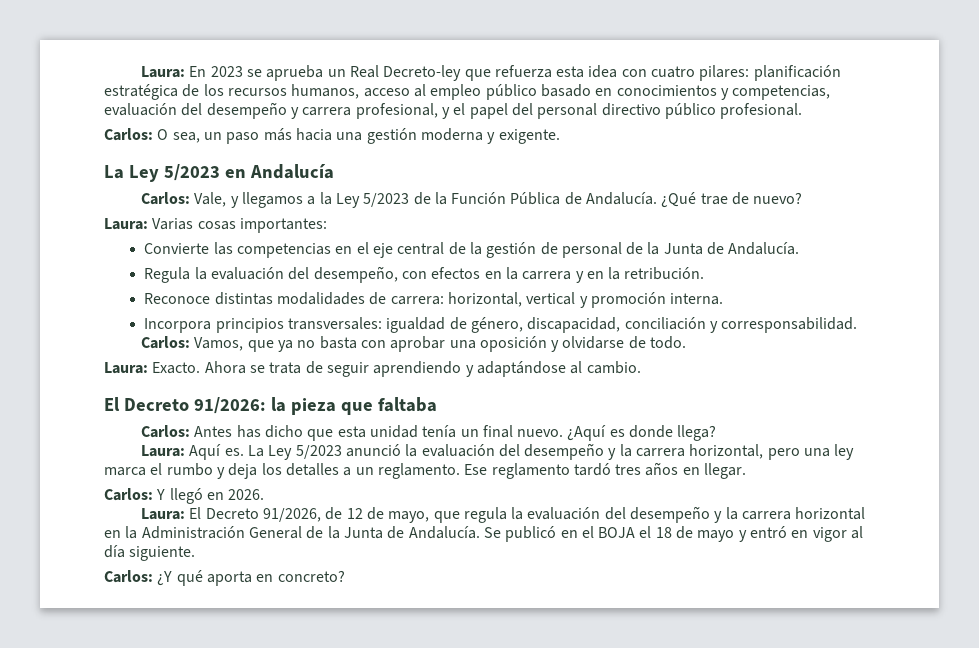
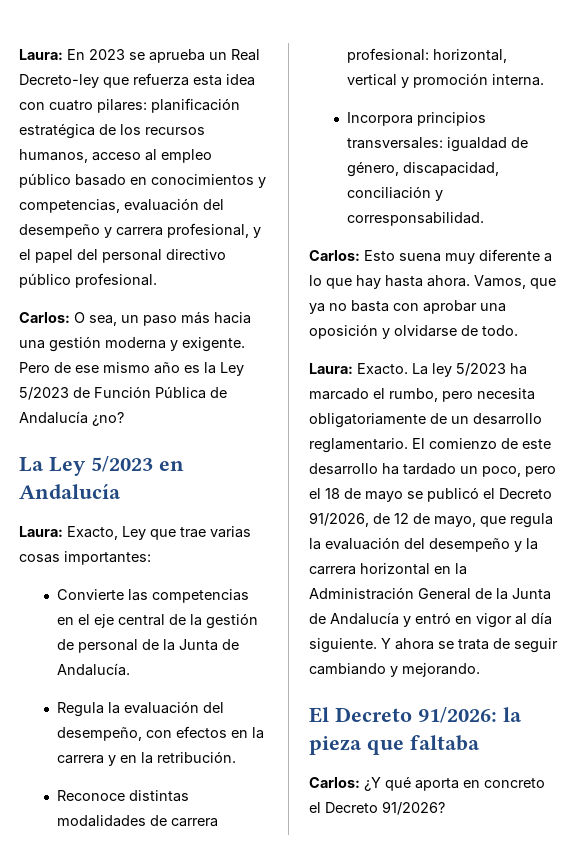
(560, 136) none -> [19,362,244,376] [19,386,227,400] [19,411,124,426] Pero de ese mismo año es la Ley 5/2023 de Función Pública de Andalucía ¿no?
[140,192,803,208] [104,218,194,230] Carlos: Vale, y llegamos a la Ley 5/2023 de la Función Pública de Andalucía. ¿Qué trae de nuevo? // Laura: Varias -> [19,526,251,540] Laura: Exacto, Ley que trae varias
[390,296,444,305] carrera: -> [171,818,219,827] [347,48,430,63] carrera profesional:
(190, 342) none -> [364,249,552,264] [309,275,470,289] Esto suena muy diferente a lo que hay hasta ahora.
[204,361,641,377] [104,397,437,415] [140,425,717,441] [140,443,855,460] [104,462,747,479] [104,488,265,504] [140,507,202,520] Ahora se trata de seguir aprendiendo y adaptándose al cambio. // El Decreto 91/2026: la pieza que faltaba // Carlos: Antes has dicho que esta unidad tenía un final nuevo. ¿Aquí es donde llega? // Laura: Aquí es. La Ley 5/2023 anunció la evaluación del desempeño y la carrera horizontal, pero una ley marca el rumbo y deja los detalles a un reglamento. Ese reglamento tardó tres años en llegar. // Carlos: Y llegó en 2026. // Laura: El -> [412,363,527,377] [309,388,535,402] [309,413,542,428] [309,438,551,453] [309,463,556,477] [309,487,495,502] La ley 5/2023 ha marcado el rumbo, pero necesita obligatoriamente de un desarrollo reglamentario. El comienzo de este desarrollo ha tardado un poco, pero el 18 de mayo se publicó el
[408,526,735,542] Andalucía. Se publicó en el BOJA el 18 de mayo -> [330,612,399,625] Andalucía
(196, 553) none -> [381,638,558,653] [309,663,480,677] [309,707,522,723] [309,735,480,755] Y ahora se trata de seguir cambiando y mejorando. // El Decreto 91/2026: la pieza que faltaba
[277,570,345,582] concreto? -> [484,778,545,788] [309,801,445,815] concreto el Decreto 91/2026?

